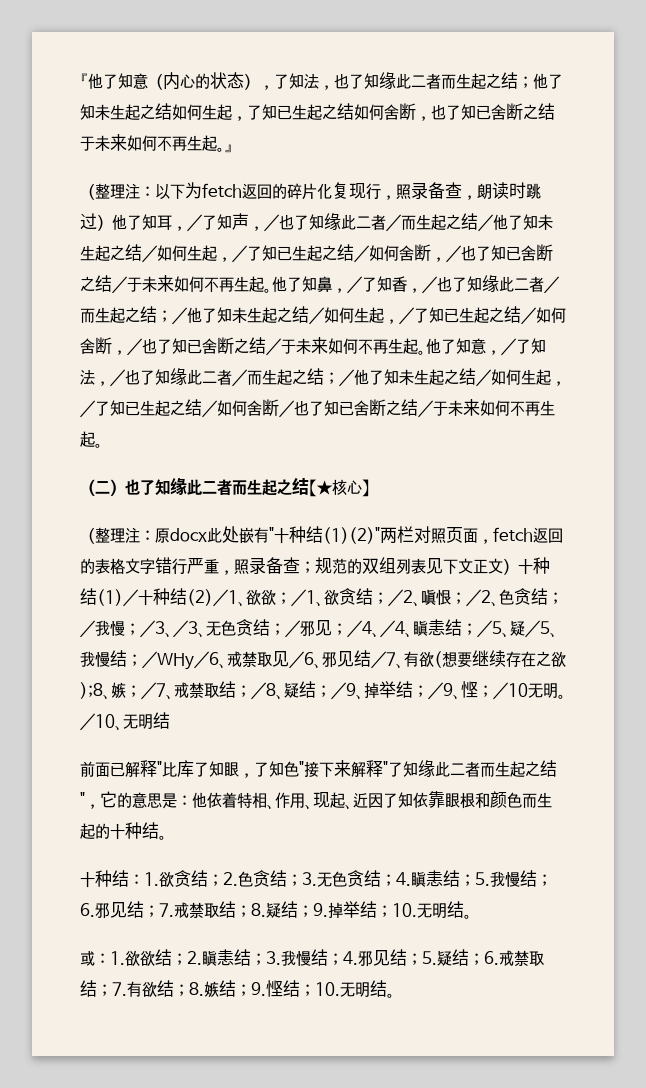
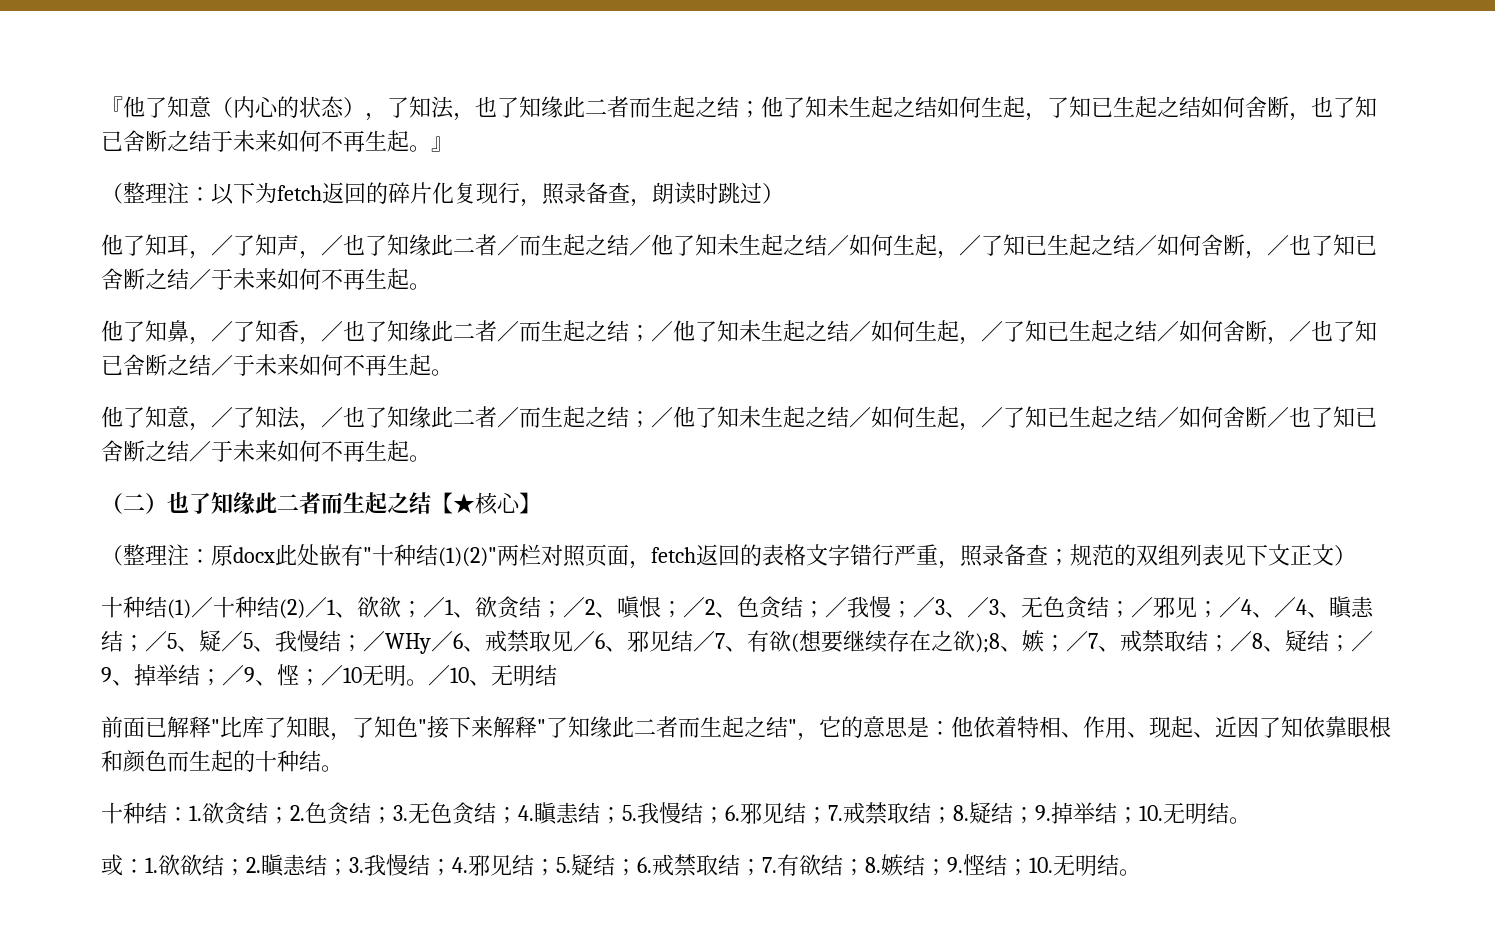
(112, 222) none -> (784, 193) //
(272, 290) none -> (431, 286) //
(426, 352) none -> (453, 372) //
(518, 566) none -> (1356, 555) //

